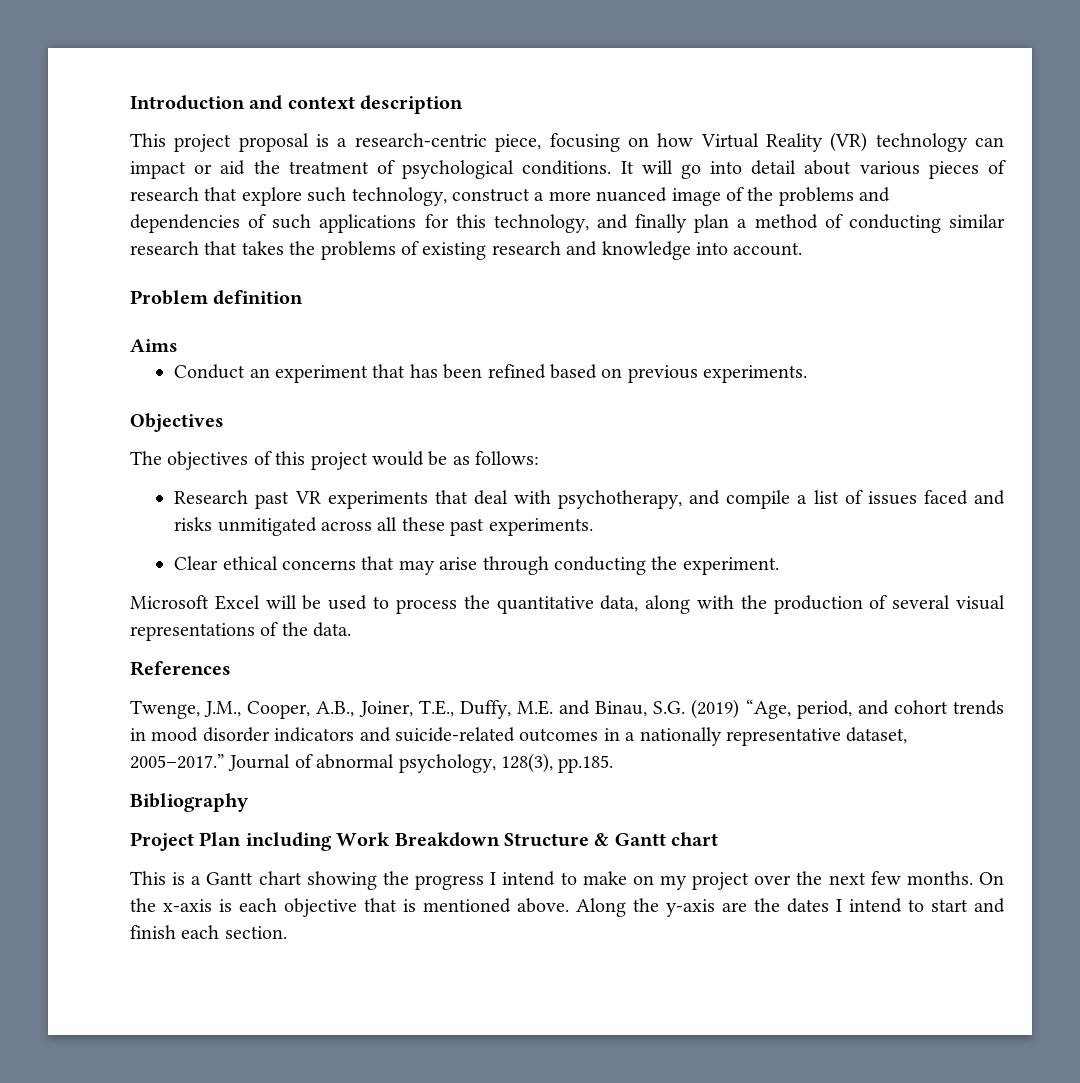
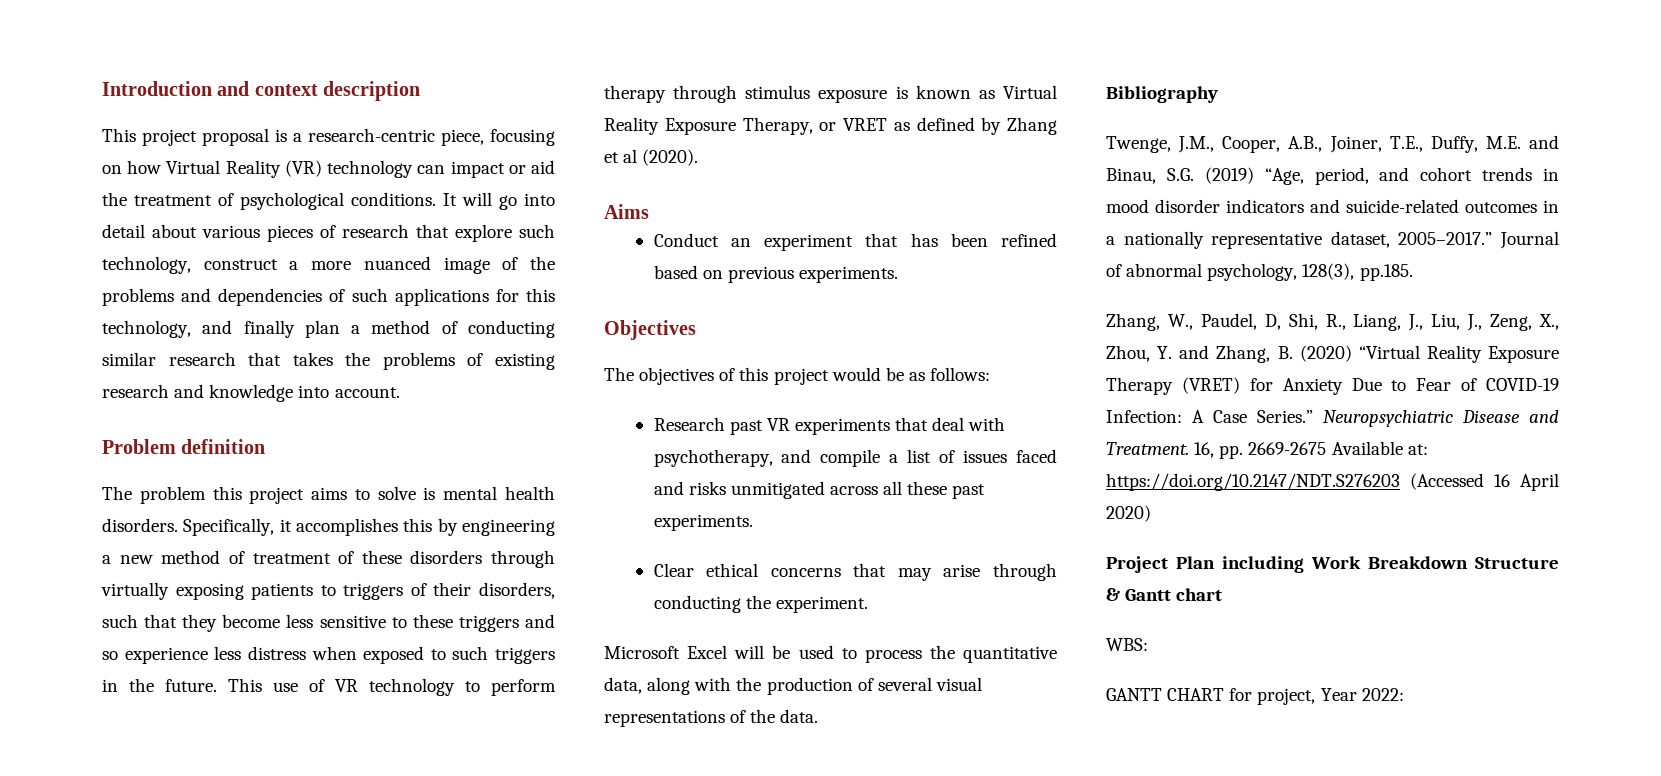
(304, 297) none -> [102,486,555,504] [102,518,555,536] [102,550,555,568] [101,582,555,600] [102,614,555,632] [102,646,555,664] [102,678,556,696] [604,85,1057,103] [604,117,1057,135] [604,149,699,166] // The problem this project aims to solve is mental health disorders. Specifically, it accomplishes this by engineering a new method of treatment of these disorders through virtually exposing patients to triggers of their disorders, such that they become less sensitive to these triggers and so experience less distress when exposed to such triggers in the future. This use of VR technology to perform therapy through stimulus exposure is known as Virtual Reality Exposure Therapy, or VRET as defined by Zhang et al (2020).
[130,661,231,676] References -> [1106,86,1218,103] Bibliography
[130,793,249,812] Bibliography -> [1106,313,1559,331] [1106,345,1559,363] [1106,377,1559,395] [1106,410,1559,427] [1106,441,1428,459] [1106,473,1559,491] [1106,505,1151,522] Zhang, W., Paudel, D, Shi, R., Liang, J., Liu, J., Zeng, X., Zhou, Y. and Zhang, B. (2020) “Virtual Reality Exposure Therapy (VRET) for Anxiety Due to Fear of COVID-19 Infection: A Case Series.” Neuropsychiatric Disease and Treatment. 16, pp. 2669-2675 Available at: https://doi.org/10.2147/NDT.S276203 (Accessed 16 April 2020)
[130,871,1004,890] [130,898,1005,917] [130,925,287,939] This is a Gantt chart showing the progress I intend to make on my project over the next few months. On the x-axis is each objective that is mentioned above. Along the y-axis are the dates I intend to start and finish each section. -> [1106,638,1148,651] [1106,688,1404,705] WBS: // GANTT CHART for project, Year 2022:

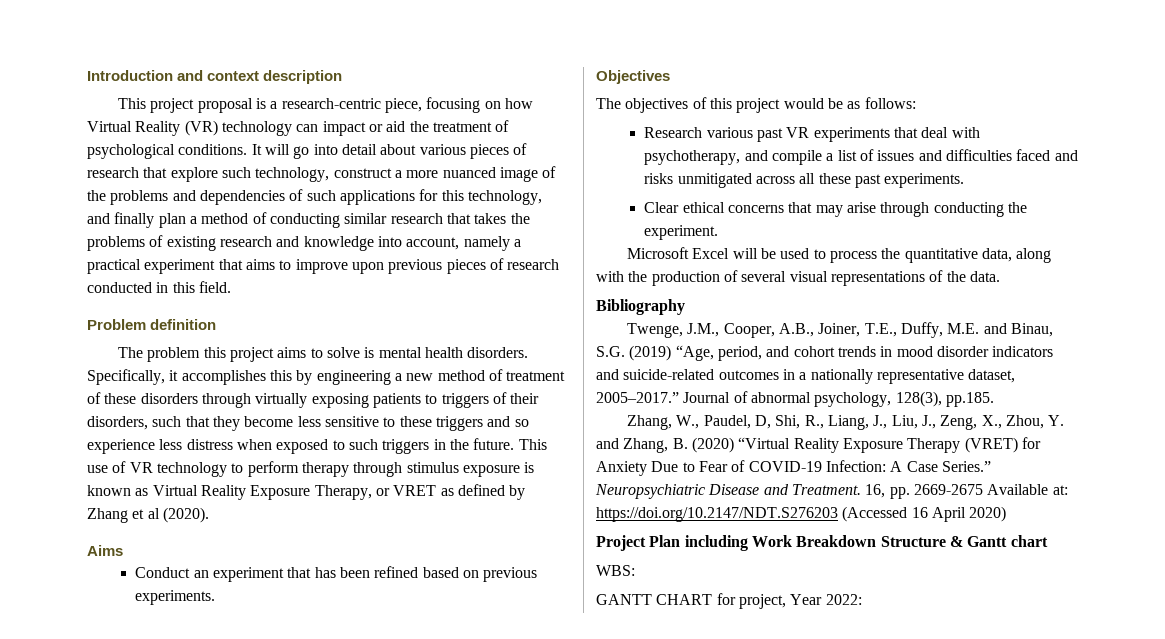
[334,387,400,398] account. -> [406,236,521,251] [87,258,560,274] [87,281,231,293] account, namely a practical experiment that aims to improve upon previous pieces of research conducted in this field.
(725, 424) none -> [706,127,753,138] various
(1008, 456) none -> [918,149,1012,161] and difficulties

